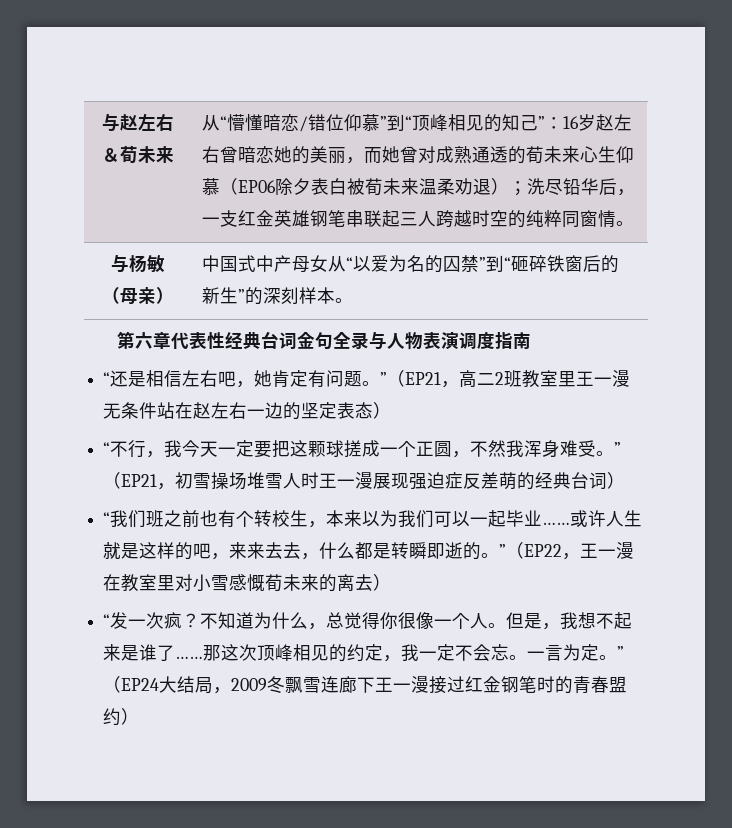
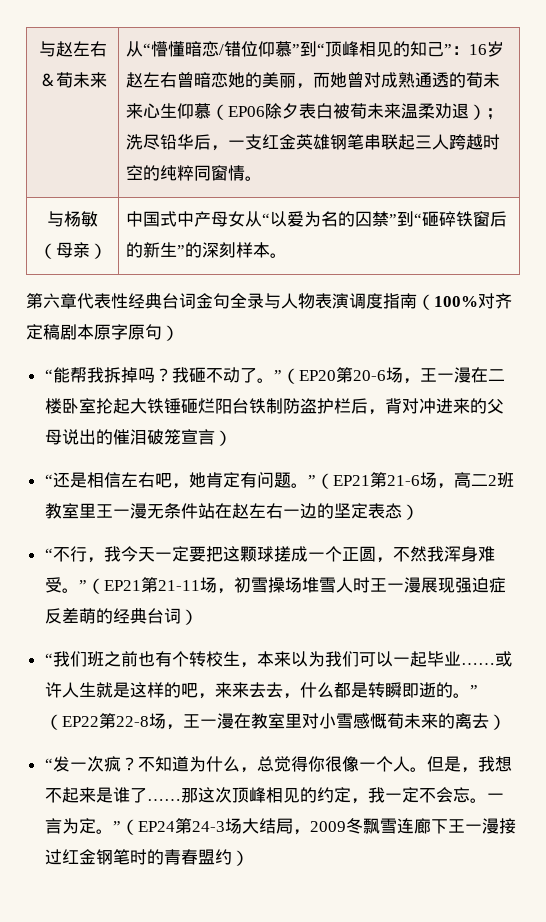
(532, 340) none -> [417,293,512,310] [26,324,179,341] [44,367,505,384] [44,398,504,415] [44,429,232,446] （100%对齐定稿剧本原字原句） // “能帮我拆掉吗？我砸不动了。”（EP20第20-6场，王一漫在二楼卧室抡起大铁锤砸烂阳台铁制防盗护栏后，背对冲进来的父母说出的催泪破笼宣言）
(442, 378) none -> [369,472,437,488] 第21-6场
(158, 480) none -> [140,577,217,593] 第21-11场
(563, 550) none -> [98,713,166,729] 第22-8场
(160, 684) none -> [174,818,242,834] 第24-3场

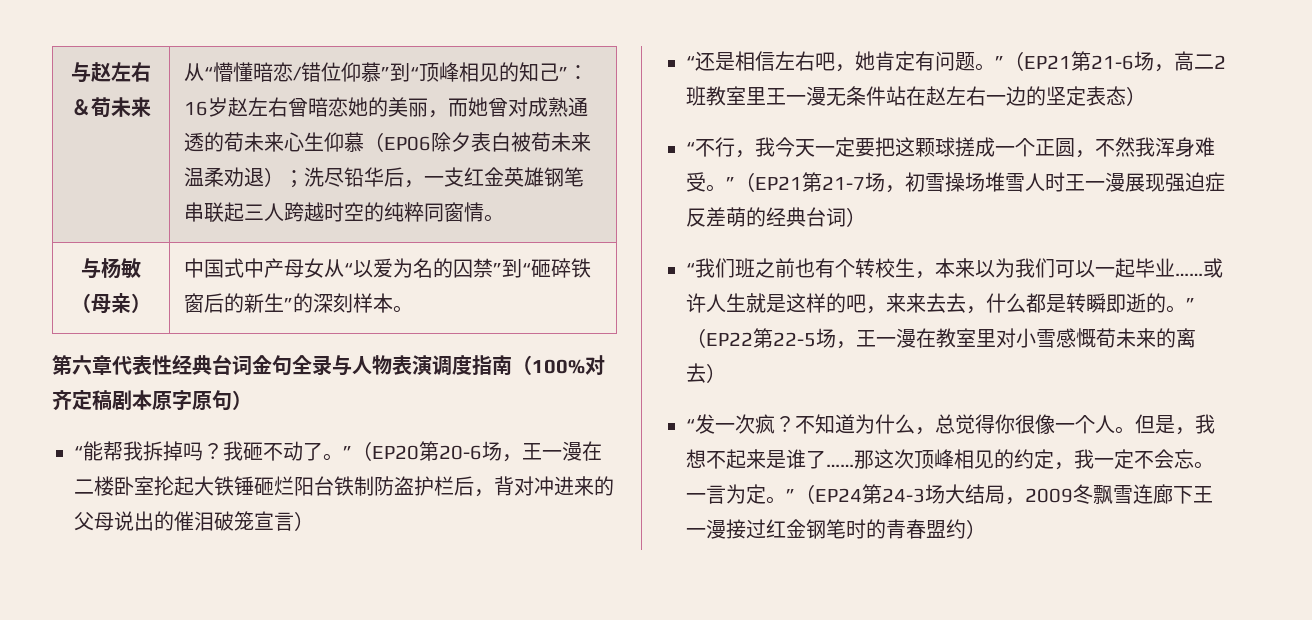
[157,580,200,591] 21-11 -> [822,176,865,190] 21-7
[115,716,149,727] 22-8 -> [773,332,816,347] 22-5

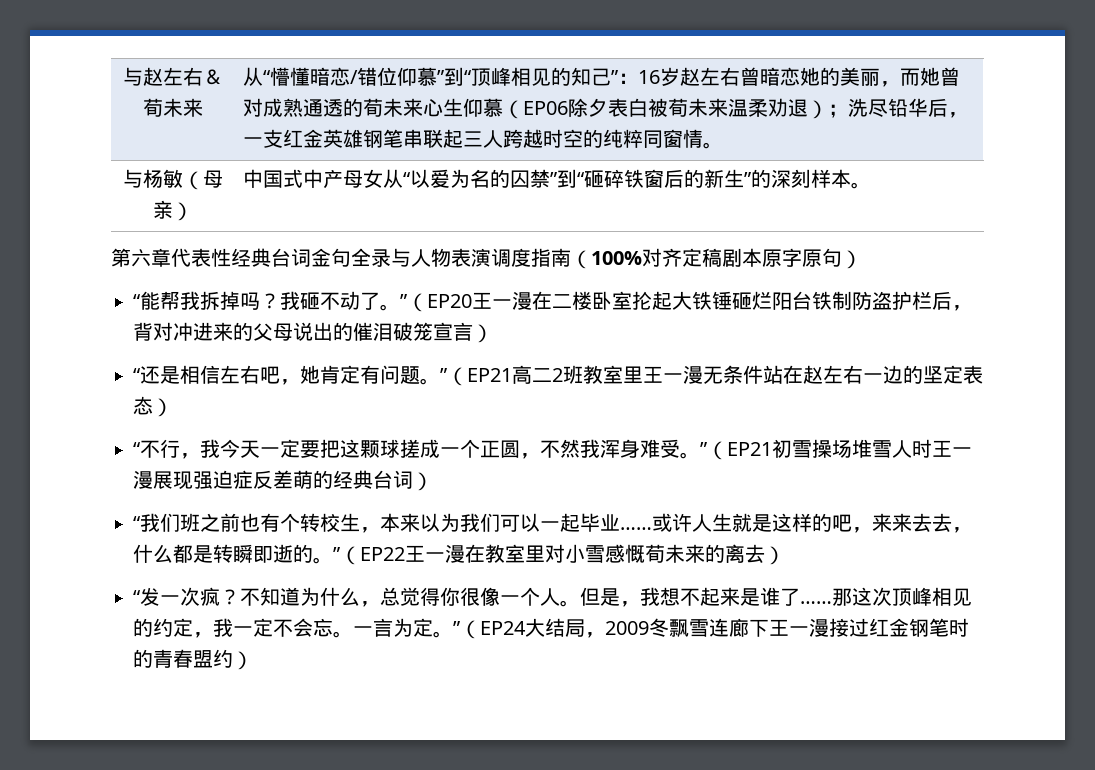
[419,441,522,462] 第20-6场， -> (472, 301) none
[1071,51,1174,72] 第21-6场， -> (512, 375) none
[802,172,905,193] 第21-7场， -> (772, 449) none
[753,328,856,349] 第22-5场， -> (405, 554) none
[862,484,945,504] 第24-3场 -> (526, 628) none

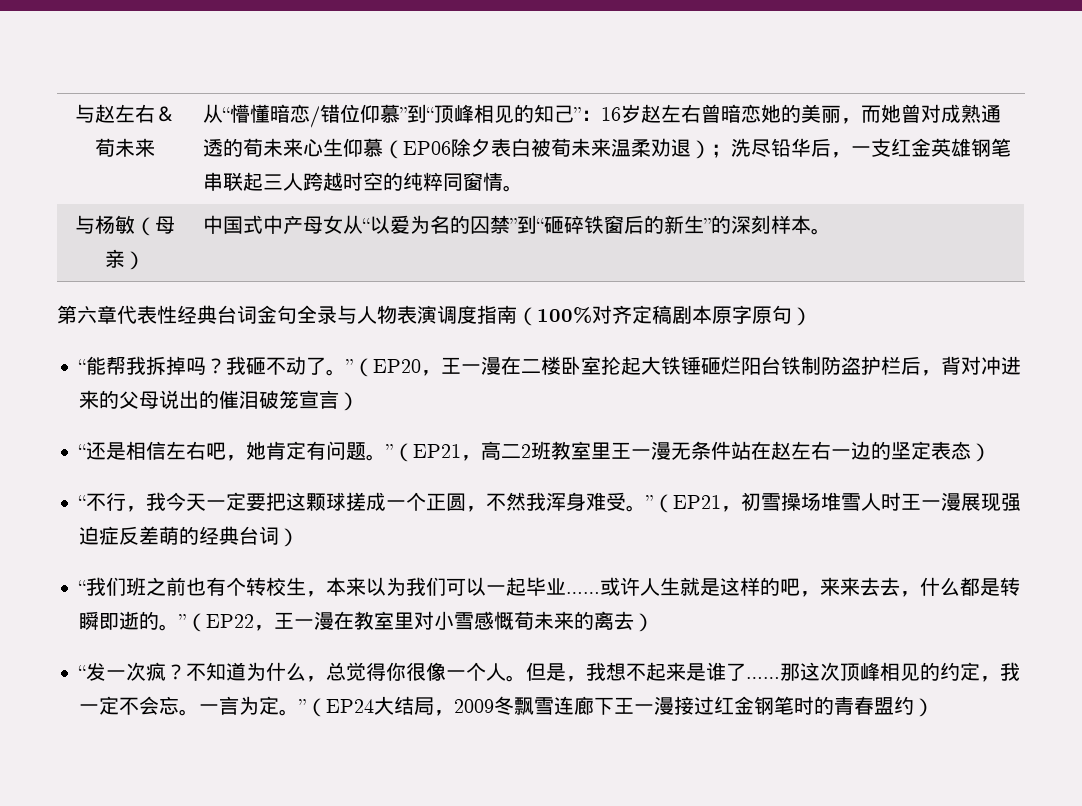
(472, 301) none -> [421,370,441,376] ，
(512, 375) none -> [461,455,481,461] ，
(772, 449) none -> [721,506,741,512] ，
(405, 554) none -> [254,625,274,631] ，

